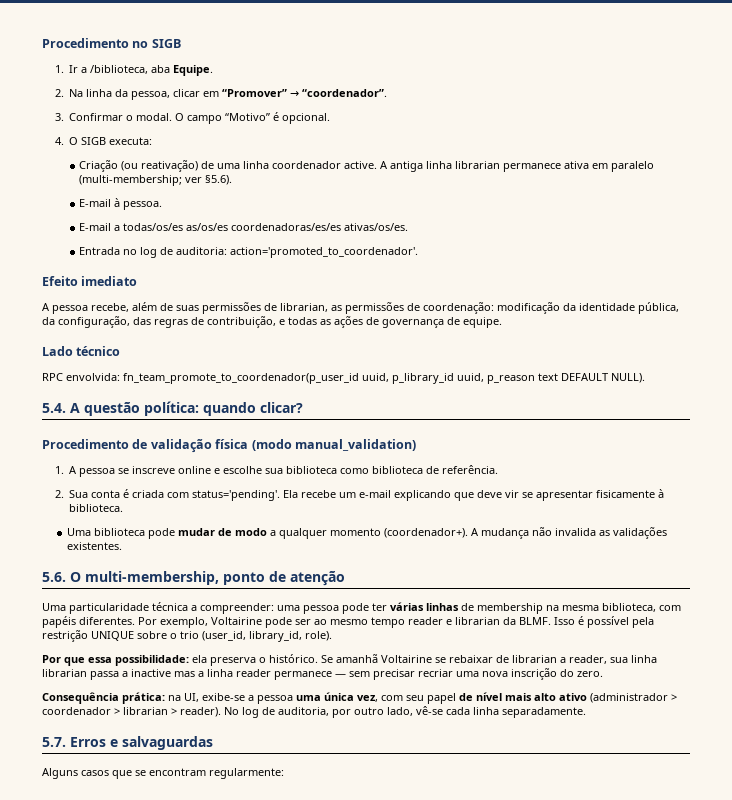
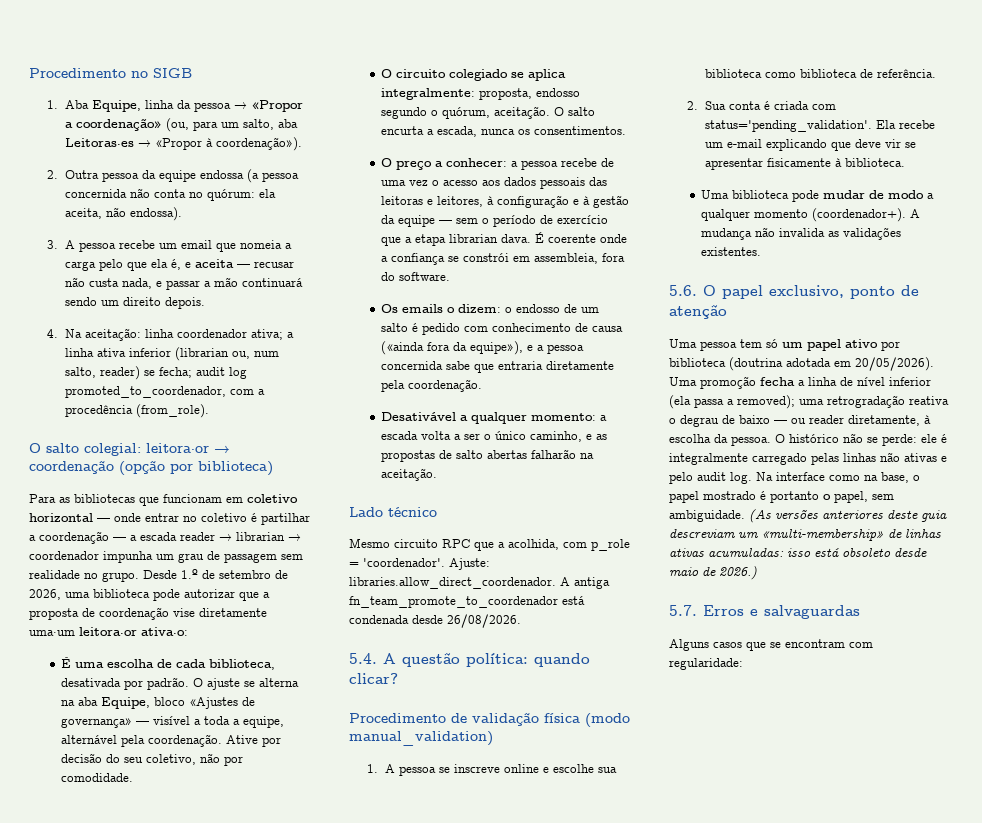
[69,65,214,76] [54,89,388,100] [54,112,331,124] [54,137,153,145] [79,160,655,172] [79,175,233,186] [79,198,163,210] [79,223,409,231] [79,247,419,258] [42,276,138,286] [42,302,679,314] [42,316,502,328] [42,346,121,356] [42,373,645,384] Ir a /biblioteca, aba Equipe. // 2. Na linha da pessoa, clicar em “Promover” → “coordenador”. // 3. Confirmar o modal. O campo “Motivo” é opcional. // 4. O SIGB executa: // Criação (ou reativação) de uma linha coordenador active. A antiga linha librarian permanece ativa em paralelo (multi-membership; ver §5.6). // E-mail à pessoa. // E-mail a todas/os/es as/os/es coordenadoras/es/es ativas/os/es. // Entrada no log de auditoria: action='promoted_to_coordenador'. // Efeito imediato // A pessoa recebe, além de suas permissões de librarian, as permissões de coordenação: modificação da identidade pública, da configuração, das regras de contribuição, e todas as ações de governança de equipe. // Lado técnico // RPC envolvida: fn_team_promote_to_coordenador(p_user_id uuid, p_library_id uuid, p_reason text DEFAULT NULL). -> [65,100,304,112] [65,118,299,132] [65,137,303,151] [47,169,300,183] [65,188,277,201] [65,207,183,221] [47,240,293,252] [65,259,295,271] [65,277,304,290] [65,297,206,309] [47,328,295,341] [65,347,280,361] [65,366,248,380] [65,386,266,398] [65,404,210,418] [29,443,230,456] [29,460,273,476] [29,494,298,506] [29,513,310,525] [29,531,301,544] [29,551,303,563] [29,569,288,582] [29,589,270,601] [29,607,267,620] [29,627,188,636] [61,657,276,670] [61,677,300,690] [61,697,256,709] [61,716,285,728] [61,734,282,747] [61,753,244,766] [61,773,134,782] [381,69,567,81] [381,88,581,100] [381,106,596,119] [381,126,627,137] [381,158,615,170] [381,177,608,189] [381,195,630,208] [381,215,609,227] [381,232,628,246] [381,253,626,265] [381,272,451,281] [381,304,600,313] [381,323,624,335] [381,341,585,355] [381,361,615,373] [381,379,483,392] [381,412,608,424] [381,431,608,442] [381,449,595,462] [381,468,438,481] [349,507,437,517] [349,538,630,551] [349,558,490,570] [349,577,610,589] [349,596,585,608] [349,614,521,628] Aba Equipe, linha da pessoa → «Propor a coordenação» (ou, para um salto, aba Leitoras·es → «Propor à coordenação»). // 2. Outra pessoa da equipe endossa (a pessoa concernida não conta no quórum: ela aceita, não endossa). // 3. A pessoa recebe um email que nomeia a carga pelo que ela é, e aceita — recusar não custa nada, e passar a mão continuará sendo um direito depois. // 4. Na aceitação: linha coordenador ativa; a linha ativa inferior (librarian ou, num salto, reader) se fecha; audit log promoted_to_coordenador, com a procedência (from_role). // O salto colegial: leitora·or → coordenação (opção por biblioteca) // Para as bibliotecas que funcionam em coletivo horizontal — onde entrar no coletivo é partilhar a coordenação — a escada reader → librarian → coordenador impunha um grau de passagem sem realidade no grupo. Desde 1.º de setembro de 2026, uma biblioteca pode autorizar que a proposta de coordenação vise diretamente uma·um leitora·or ativa·o: // É uma escolha de cada biblioteca, desativada por padrão. O ajuste se alterna na aba Equipe, bloco «Ajustes de governança» — visível a toda a equipe, alternável pela coordenação. Ative por decisão do seu coletivo, não por comodidade. // O circuito colegiado se aplica integralmente: proposta, endosso segundo o quórum, aceitação. O salto encurta a escada, nunca os consentimentos. // O preço a conhecer: a pessoa recebe de uma vez o acesso aos dados pessoais das leitoras e leitores, à configuração e à gestão da equipe — sem o período de exercício que a etapa librarian dava. É coerente onde a confiança se constrói em assembleia, fora do software. // Os emails o dizem: o endosso de um salto é pedido com conhecimento de causa («ainda fora da equipe»), e a pessoa concernida sabe que entraria diretamente pela coordenação. // Desativável a qualquer momento: a escada volta a ser o único caminho, e as propostas de salto abertas falharão na aceitação. // Lado técnico // Mesmo circuito RPC que a acolhida, com p_role = 'coordenador'. Ajuste: libraries.allow_direct_coordenador. A antiga fn_team_promote_to_coordenador está condenada desde 26/08/2026.
[192,490,281,501] status='pending'. -> [705,120,873,132] status='pending_validation'.
[85,571,219,585] multi-membership, -> [722,285,844,299] papel exclusivo,
[69,602,681,614] [42,616,654,628] [42,630,332,642] [42,654,657,666] [42,668,603,680] [42,692,677,704] [42,706,586,718] particularidade técnica a compreender: uma pessoa pode ter várias linhas de membership na mesma biblioteca, com papéis diferentes. Por exemplo, Voltairine pode ser ao mesmo tempo reader e librarian da BLMF. Isso é possível pela restrição UNIQUE sobre o trio (user_id, library_id, role). // Por que essa possibilidade: ela preserva o histórico. Se amanhã Voltairine se rebaixar de librarian a reader, sua linha librarian passa a inactive mas a linha reader permanece — sem precisar recriar uma nova inscrição do zero. // Consequência prática: na UI, exibe-se a pessoa uma única vez, com seu papel de nível mais alto ativo (administrador > coordenador > librarian > reader). No log de auditoria, por outro lado, vê-se cada linha separadamente. -> [700,339,900,351] [669,357,934,371] [669,376,931,389] [669,395,949,409] [669,415,931,427] [669,433,947,446] [669,452,947,465] [669,472,920,484] [669,491,894,503] [669,509,947,523] [669,529,941,541] [669,548,927,557] [669,566,757,580] pessoa tem só um papel ativo por biblioteca (doutrina adotada em 20/05/2026). Uma promoção fecha a linha de nível inferior (ela passa a removed); uma retrogradação reativa o degrau de baixo — ou reader diretamente, à escolha da pessoa. O histórico não se perde: ele é integralmente carregado pelas linhas não ativas e pelo audit log. Na interface como na base, o papel mostrado é portanto o papel, sem ambiguidade. (As versões anteriores deste guia descreviam um «multi-membership» de linhas ativas acumuladas: isso está obsoleto desde maio de 2026.)
[209,768,284,779] regularmente: -> [849,642,873,648] [669,658,743,670] com regularidade:

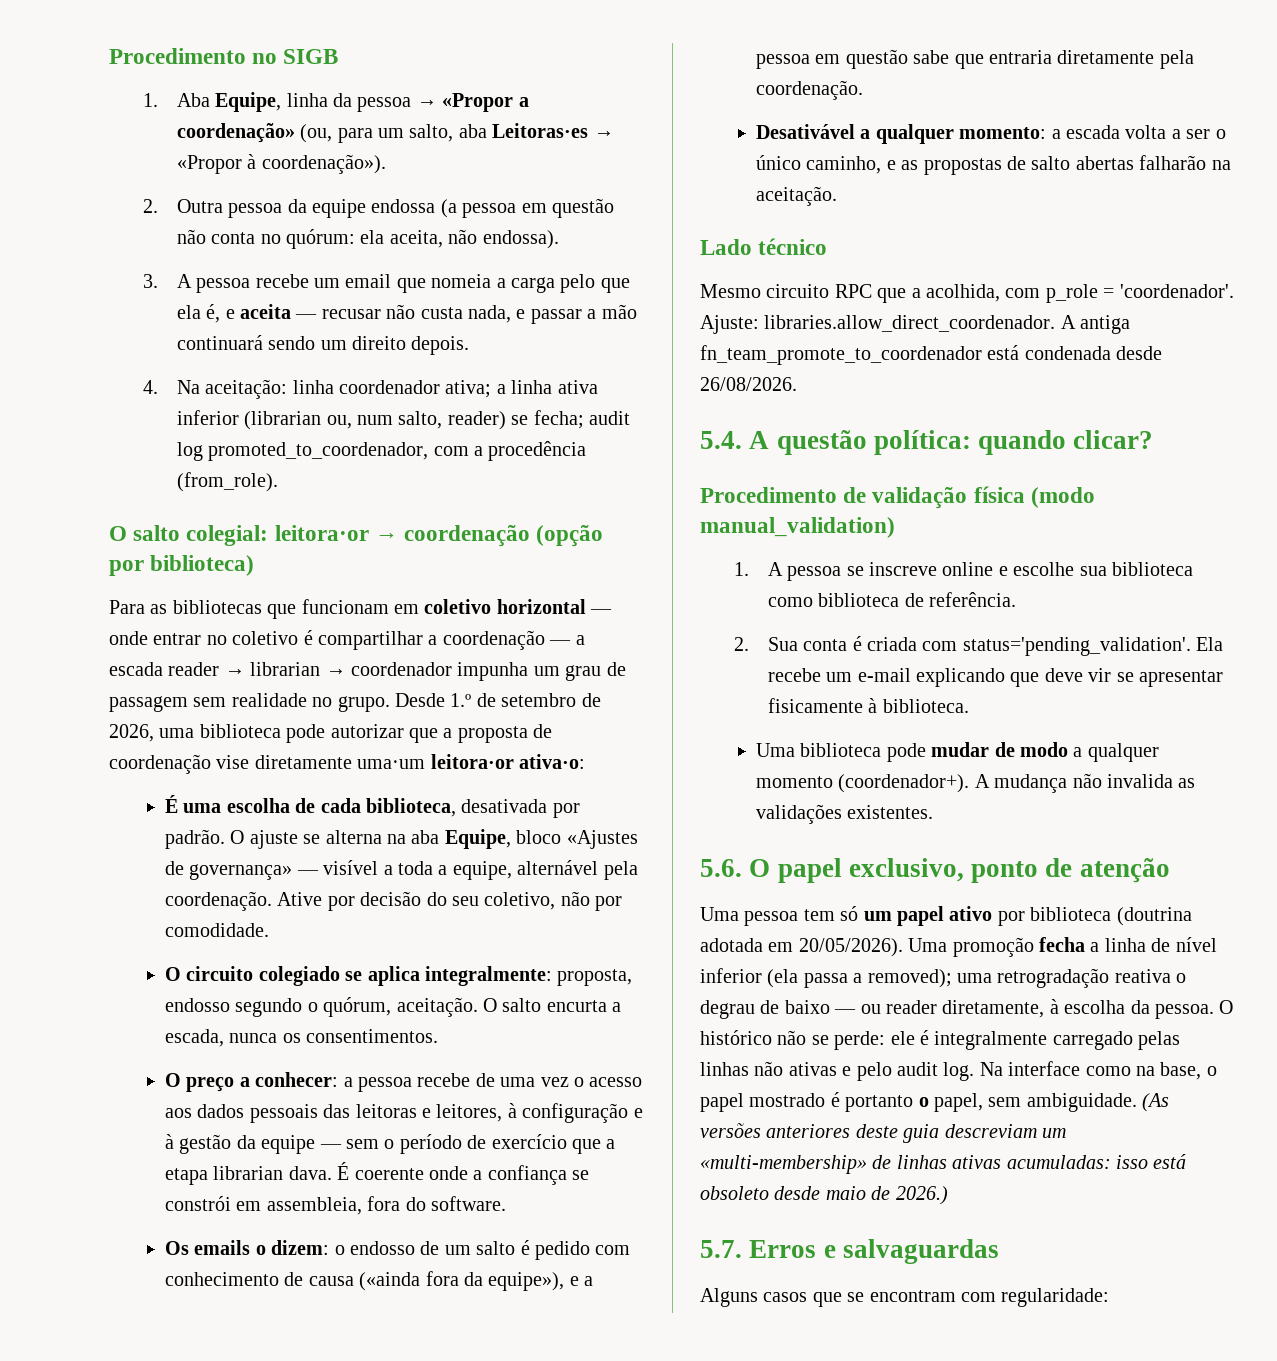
[65,189,128,198] concernida -> [521,198,615,218] em questão
[261,513,310,525] partilhar -> [318,631,423,650] compartilhar
[381,361,444,370] concernida -> [815,49,908,69] em questão

